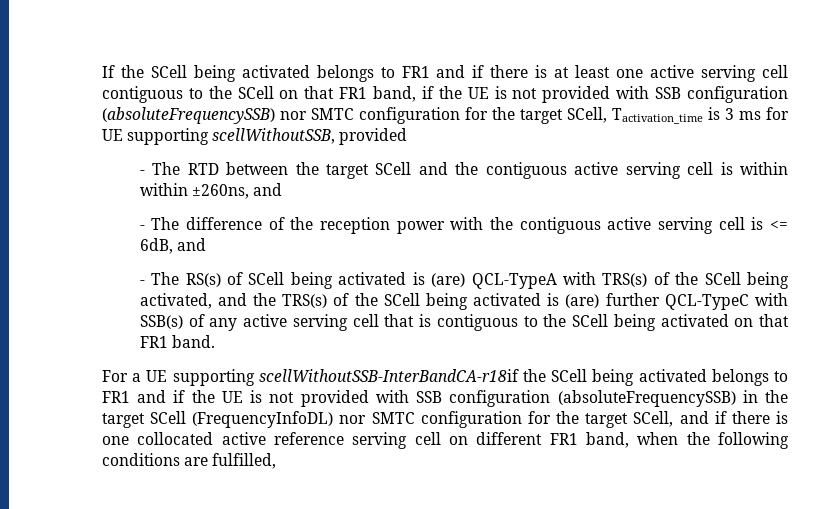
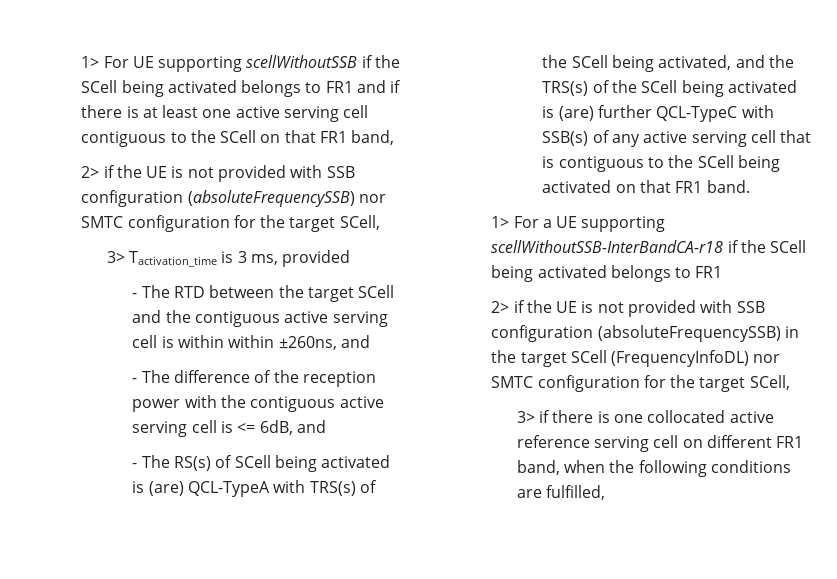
[101,65,115,78] If -> [81,55,373,72] 1> For UE supporting scellWithoutSSB if
(417, 94) none -> [81,166,100,178] // 2>
(607, 115) none -> [106,251,125,263] // 3>
[738,107,789,120] [101,128,336,145] ms for UE supporting scellWithoutSSB, -> [251,254,279,265] ms,
(215, 341) none -> [491,216,510,228] 1>
[258,369,788,386] [101,390,167,403] scellWithoutSSB-InterBandCA-r18if the SCell being activated belongs to FR1 and -> [491,240,807,253] [491,265,723,282] [491,301,510,313] scellWithoutSSB-InterBandCA-r18 if the SCell being activated belongs to FR1 // 2>
[679,411,709,424] and -> [516,411,535,423] // 3>

